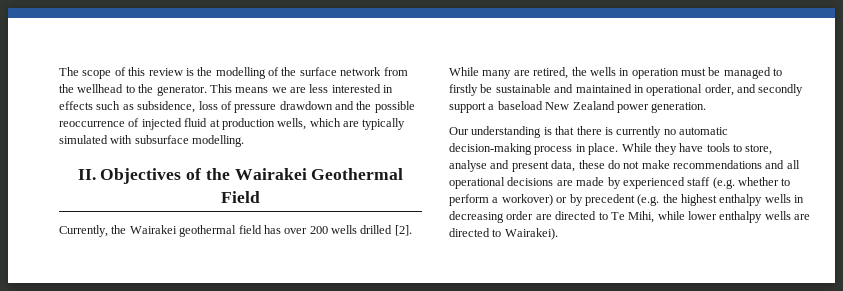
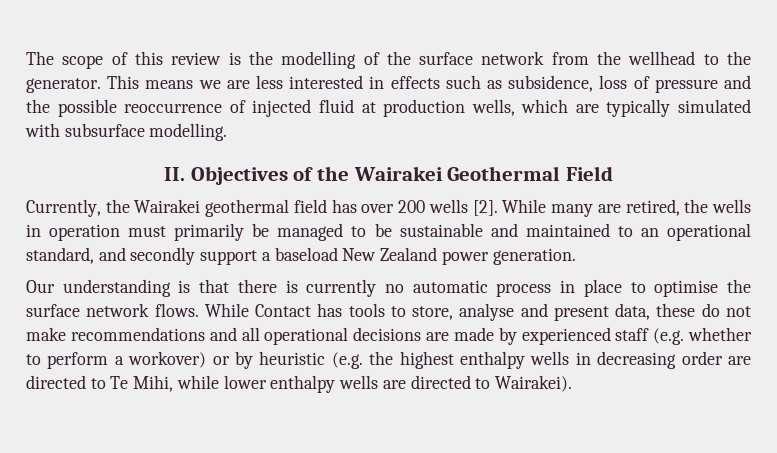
[279,101,333,110] drawdown -> (718, 86) none
[360,225,393,234] drilled -> (468, 206) none
(706, 72) none -> [174,223,245,241] primarily
[449,84,478,96] firstly -> (367, 231) none
[633,84,734,96] in operational order, -> [617,223,752,241] [26,247,94,264] to an operational standard,
[449,143,532,155] decision-making -> (488, 286) none
[588,143,704,155] place. While they have -> [583,279,751,297] [26,303,343,317] place to optimise the surface network flows. While Contact has
[584,194,635,206] precedent -> [259,351,326,365] heuristic

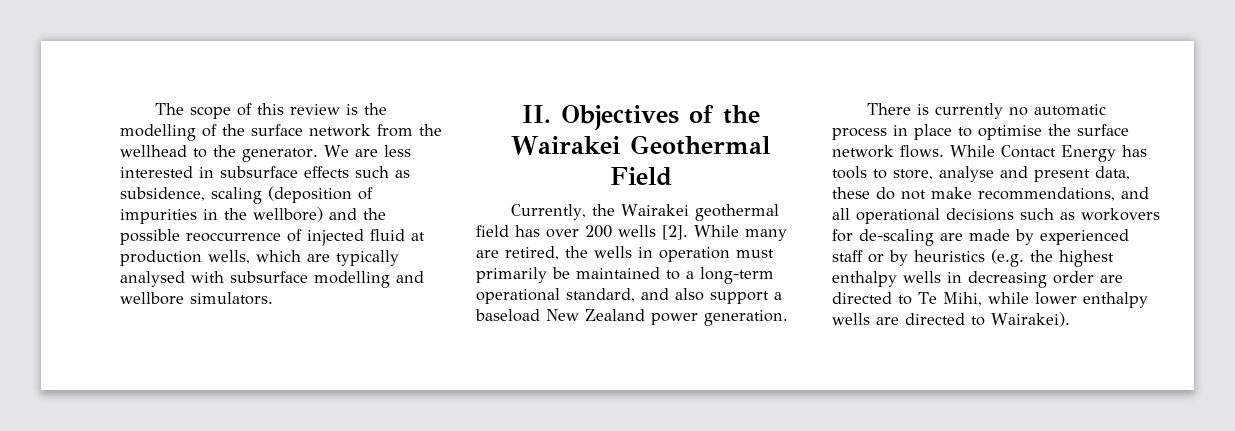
[107,75,221,89] This means we -> [323,145,349,157] We
(385, 82) none -> [220,166,298,178] subsurface
[599,75,718,93] loss of pressure -> [211,186,373,204] [120,207,323,224] scaling (deposition of impurities in the wellbore)
[678,99,752,113] simulated -> [120,271,185,287] analysed
[149,123,228,141] modelling. -> [314,271,424,288] [120,292,273,305] modelling and wellbore simulators.
[277,223,659,241] managed to be sustainable and maintained to an -> [576,267,774,284] maintained to a long-term
[130,247,196,265] secondly -> [675,288,704,301] also
[26,279,277,297] Our understanding is that there -> [866,103,911,115] There
(312, 310) none -> [1061,145,1116,162] Energy
[70,327,205,341] recommendations -> [978,187,1115,201] recommendations,
(422, 334) none -> [1020,208,1160,221] [832,229,934,246] such as workovers for de-scaling
[653,327,753,345] [26,351,207,369] (e.g. whether to perform a workover) -> (863, 256) none
[259,351,326,365] heuristic -> [914,250,985,262] heuristics

